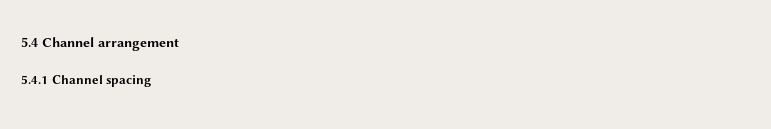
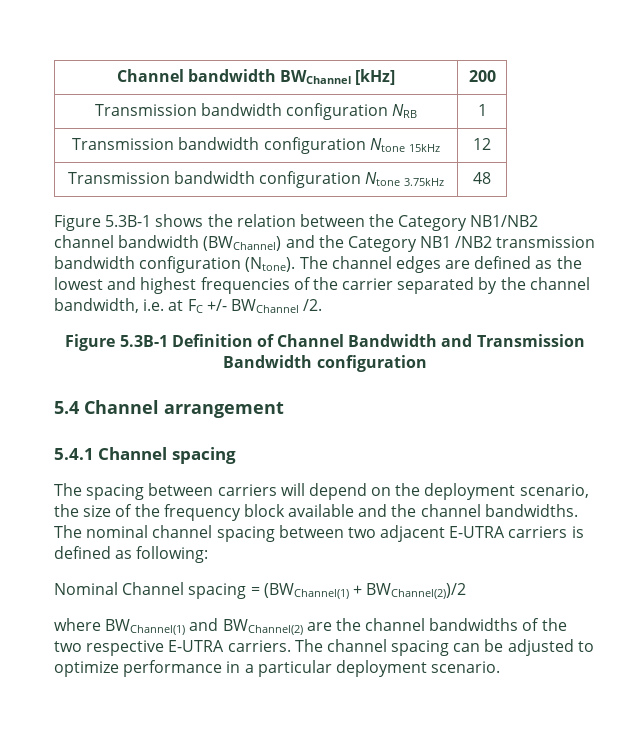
(21, 42) none -> [116,69,396,85] [468,70,496,82] [94,103,418,120] [477,104,487,116] [72,137,440,154] [473,138,491,150] [67,171,445,188] [473,172,491,184] [54,214,539,231] [54,235,596,252] [54,256,582,273] [54,277,590,294] [54,298,323,313] [65,334,585,351] [223,355,427,372] Channel bandwidth BWChannel [kHz] | 200 // Transmission bandwidth configuration NRB | 1 // Transmission bandwidth configuration Ntone 15kHz | 12 // Transmission bandwidth configuration Ntone 3.75kHz | 48 // Figure 5.3B-1 shows the relation between the Category NB1/NB2 channel bandwidth (BWChannel) and the Category NB1 /NB2 transmission bandwidth configuration (Ntone). The channel edges are defined as the lowest and highest frequencies of the carrier separated by the channel bandwidth, i.e. at FC +/- BWChannel /2. // Figure 5.3B-1 Definition of Channel Bandwidth and Transmission Bandwidth configuration //
(152, 81) none -> [54,483,589,500] [54,504,578,521] [54,525,584,542] [54,546,209,563] [54,582,467,599] [54,618,567,635] [54,639,594,656] [54,660,501,677] // The spacing between carriers will depend on the deployment scenario, the size of the frequency block available and the channel bandwidths. The nominal channel spacing between two adjacent E-UTRA carriers is defined as following: // Nominal Channel spacing = (BWChannel(1) + BWChannel(2))/2 // where BWChannel(1) and BWChannel(2) are the channel bandwidths of the two respective E-UTRA carriers. The channel spacing can be adjusted to optimize performance in a particular deployment scenario.

